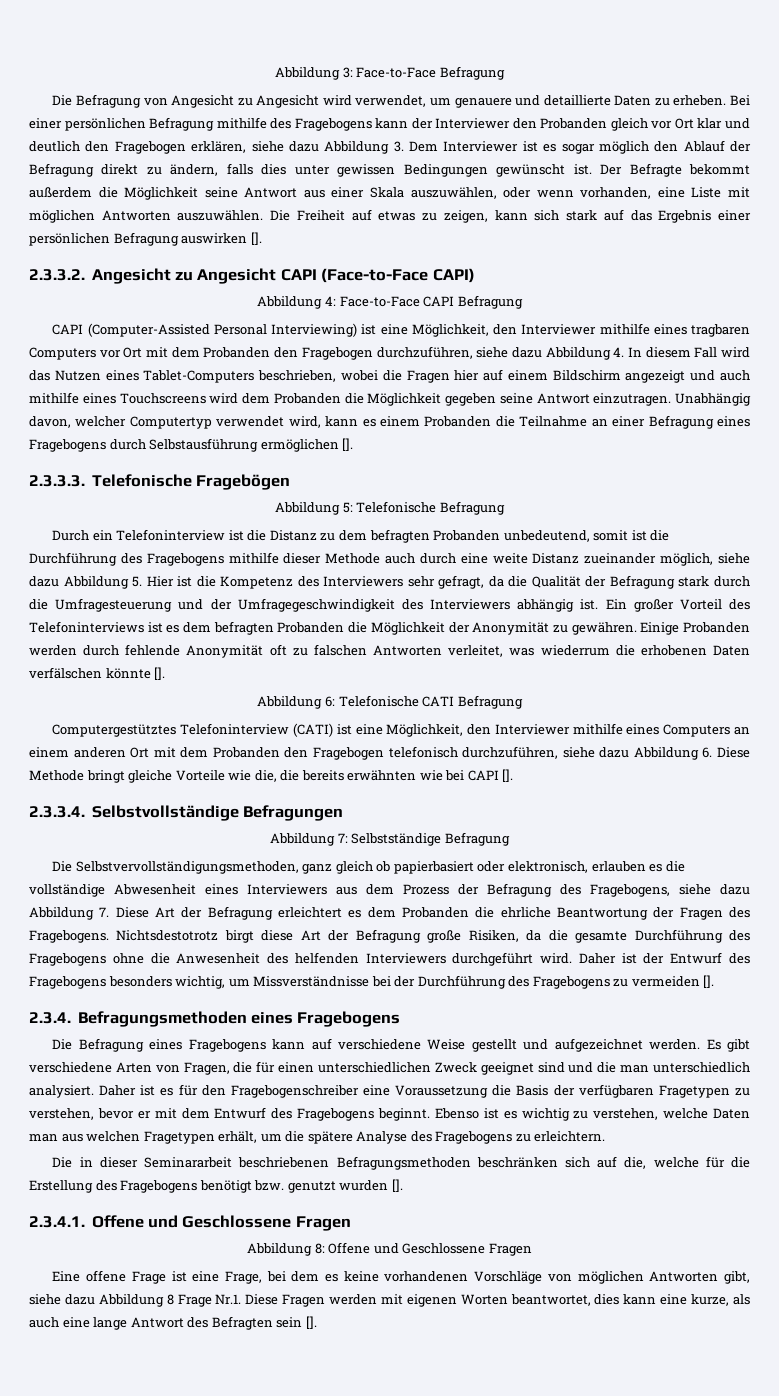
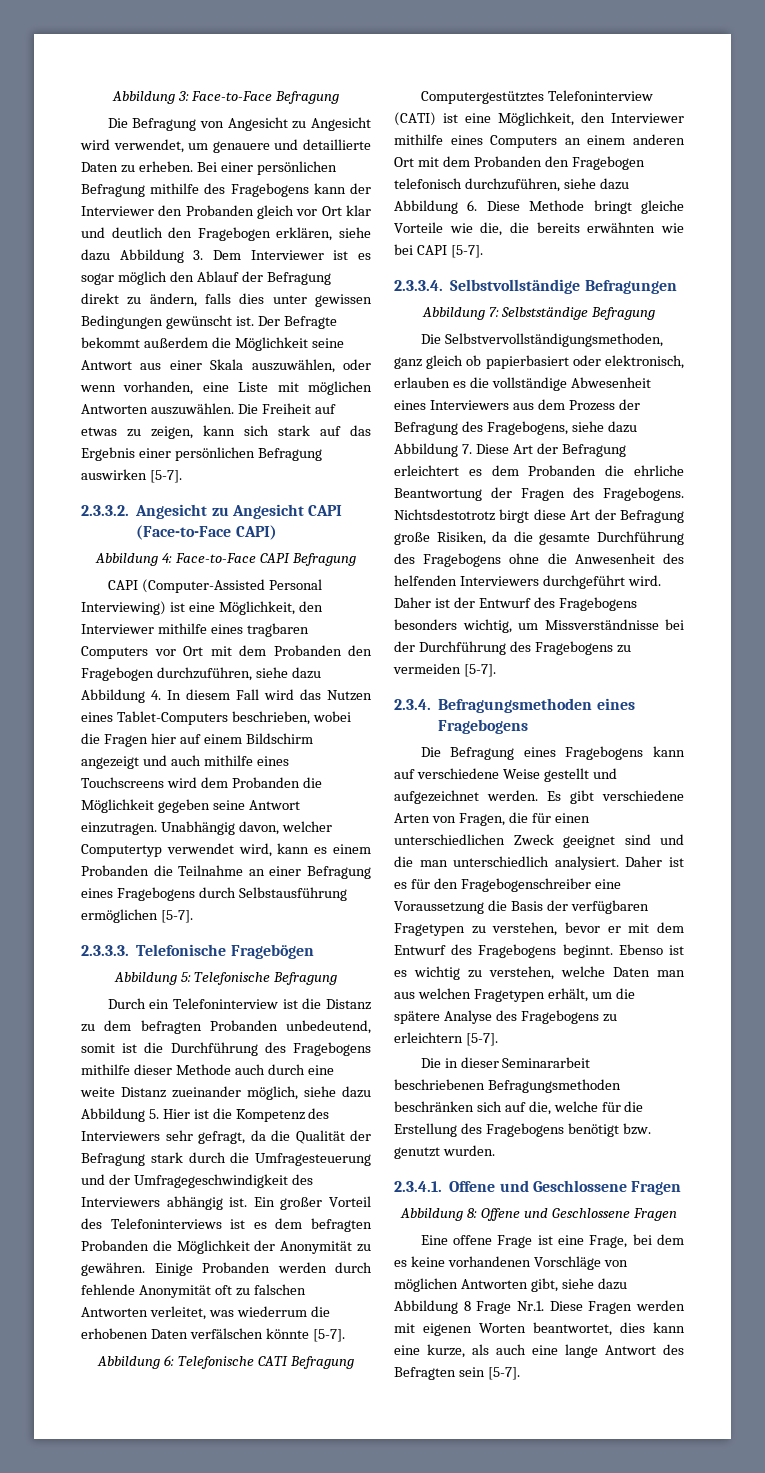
[250,232,262,245] []. -> [149,470,182,483] [5-7].
[342,438,354,451] []. -> [160,910,193,923] [5-7].
[154,667,166,680] []. -> [312,1329,345,1342] [5-7].
[502,769,514,782] []. -> [450,245,483,258] [5-7].
[703,975,715,988] []. -> [463,664,496,677] [5-7].
[534,1131,606,1142] erleichtern. -> [394,1032,498,1046] erleichtern [5-7].
[339,1179,403,1192] wurden []. -> [442,1145,495,1156] wurden.
[305,1316,317,1329] []. -> [487,1367,520,1380] [5-7].

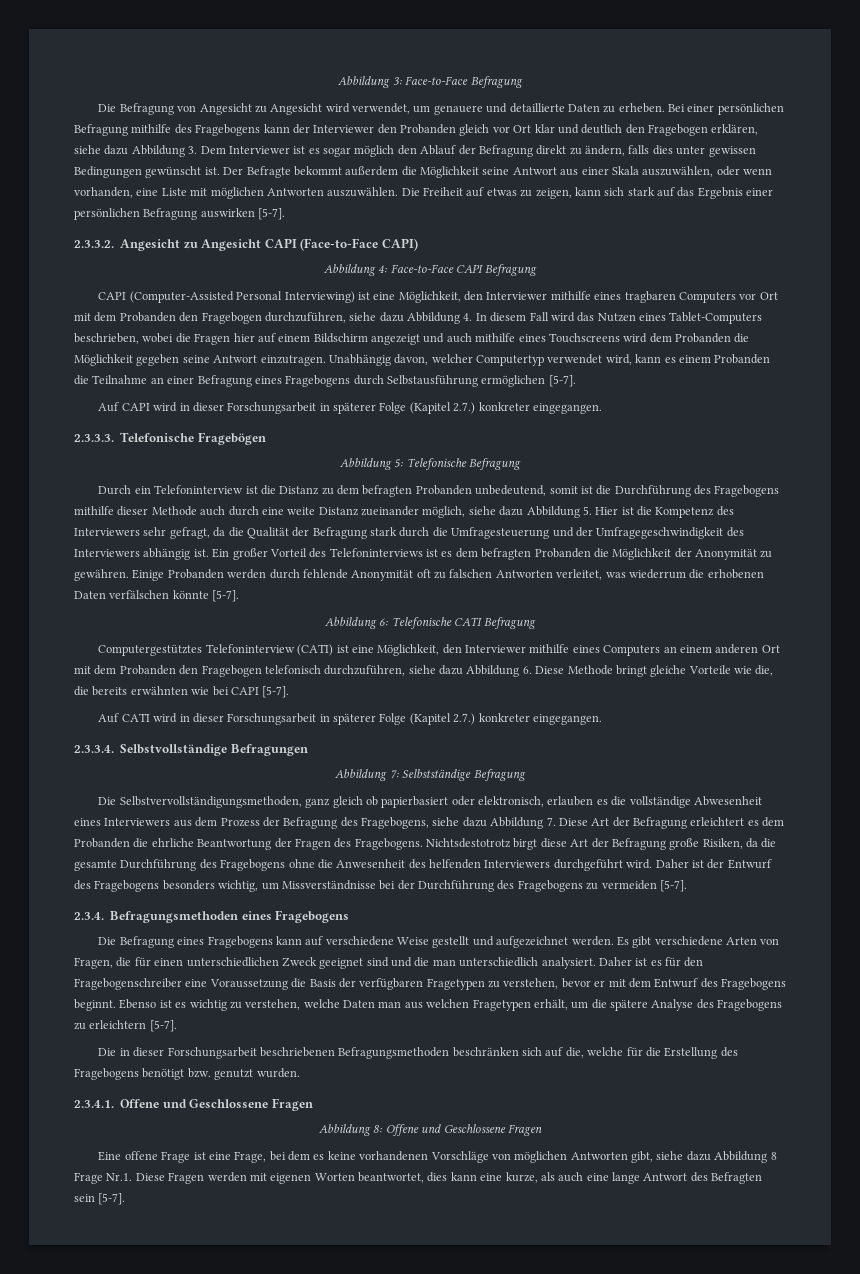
(193, 916) none -> [98,402,602,414] // Auf CAPI wird in dieser Forschungsarbeit in späterer Folge (Kapitel 2.7.) konkreter eingegangen.
(483, 251) none -> [98,713,602,725] // Auf CATI wird in dieser Forschungsarbeit in späterer Folge (Kapitel 2.7.) konkreter eingegangen.
[502,1057,591,1068] Seminararbeit -> [167,1047,257,1059] Forschungsarbeit

